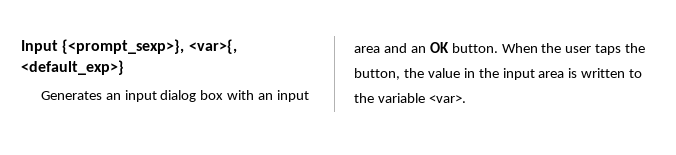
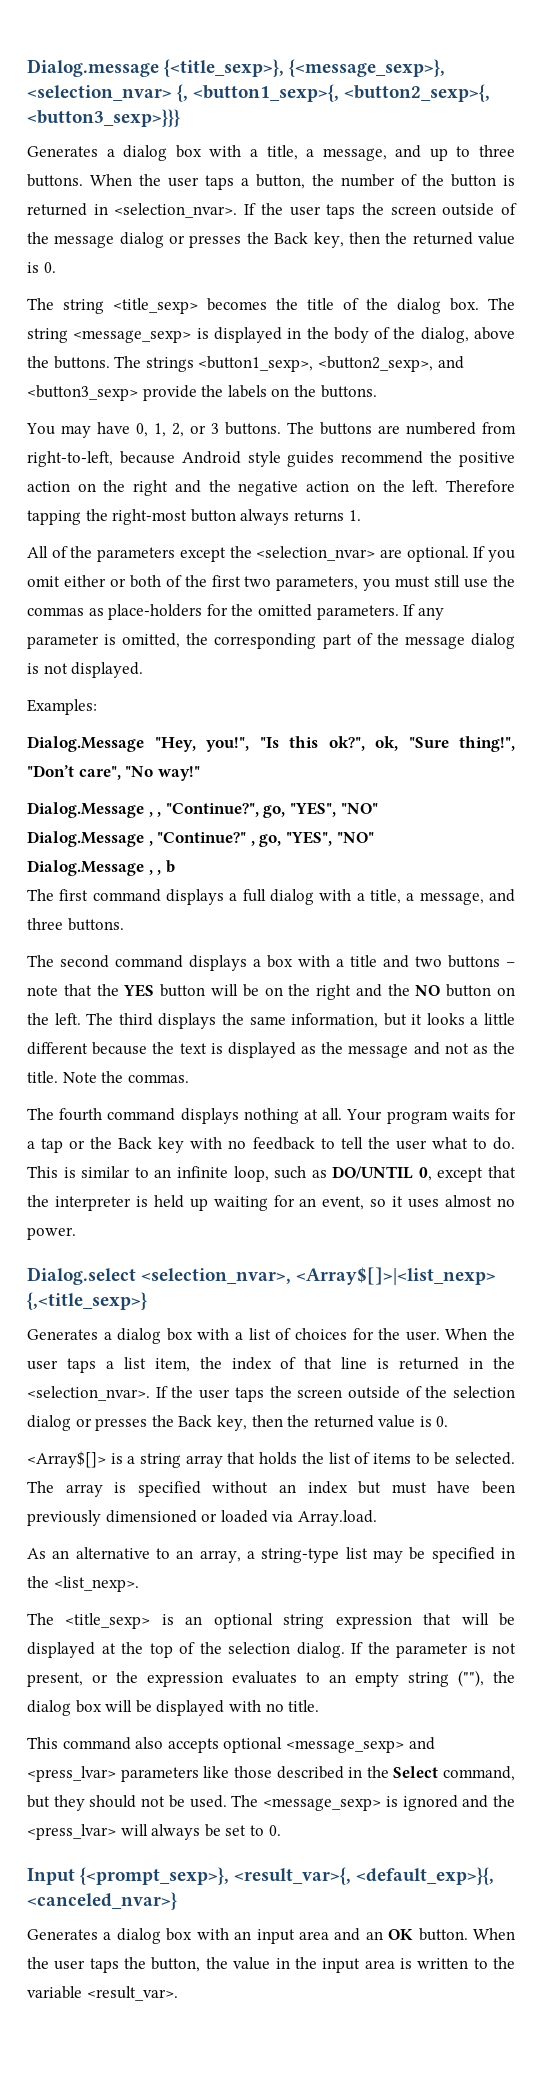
[21,39,237,54] [21,60,124,75] [40,90,157,102] Input {<prompt_sexp>}, <var>{, <default_exp>} // Generates an input -> [27,59,446,77] [27,84,491,102] [27,109,180,127] [27,145,515,161] [27,174,515,190] [27,203,517,219] [27,232,516,248] [27,262,56,273] [27,298,515,314] [27,327,515,343] [27,356,464,372] [27,385,377,401] [26,422,516,438] [27,451,515,467] [27,480,515,496] [27,509,361,525] [27,546,515,562] [27,575,515,591] [27,604,444,620] [27,633,515,649] [27,662,144,678] [27,699,97,715] [27,736,515,752] [27,765,200,781] [27,802,378,818] [27,831,374,847] [27,860,175,876] [27,889,515,905] [27,918,124,931] [27,955,515,971] [27,984,515,1000] [27,1013,515,1029] [27,1042,516,1058] [27,1071,189,1083] [27,1108,516,1124] [27,1137,515,1153] [27,1166,516,1182] [27,1195,515,1211] [27,1227,76,1240] [27,1267,497,1285] [27,1292,147,1310] [27,1328,516,1344] [27,1357,515,1373] [27,1386,515,1402] [27,1415,449,1431] [27,1451,515,1468] [27,1481,516,1497] [27,1510,377,1526] [27,1547,515,1563] [27,1576,139,1592] [27,1613,515,1629] [27,1642,516,1658] [27,1670,515,1687] [27,1700,320,1716] [27,1737,435,1753] [27,1766,515,1782] [27,1795,515,1811] [27,1824,281,1840] [27,1867,495,1885] [27,1892,177,1910] [27,1929,112,1940] Dialog.message {<title_sexp>}, {<message_sexp>}, <selection_nvar> {, <button1_sexp>{, <button2_sexp>{, <button3_sexp>}}} // Generates a dialog box with a title, a message, and up to three buttons. When the user taps a button, the number of the button is returned in <selection_nvar>. If the user taps the screen outside of the message dialog or presses the Back key, then the returned value is 0. // The string <title_sexp> becomes the title of the dialog box. The string <message_sexp> is displayed in the body of the dialog, above the buttons. The strings <button1_sexp>, <button2_sexp>, and <button3_sexp> provide the labels on the buttons. // You may have 0, 1, 2, or 3 buttons. The buttons are numbered from right-to-left, because Android style guides recommend the positive action on the right and the negative action on the left. Therefore tapping the right-most button always returns 1. // All of the parameters except the <selection_nvar> are optional. If you omit either or both of the first two parameters, you must still use the commas as place-holders for the omitted parameters. If any parameter is omitted, the corresponding part of the message dialog is not displayed. // Examples: // Dialog.Message "Hey, you!", "Is this ok?", ok, "Sure thing!", "Don’t care", "No way!" // Dialog.Message , , "Continue?", go, "YES", "NO" // Dialog.Message , "Continue?" , go, "YES", "NO" // Dialog.Message , , b // The first command displays a full dialog with a title, a message, and three buttons. // The second command displays a box with a title and two buttons – note that the YES button will be on the right and the NO button on the left. The third displays the same information, but it looks a little different because the text is displayed as the message and not as the title. Note the commas. // The fourth command displays nothing at all. Your program waits for a tap or the Back key with no feedback to tell the user what to do. This is similar to an infinite loop, such as DO/UNTIL 0, except that the interpreter is held up waiting for an event, so it uses almost no power. // Dialog.select <selection_nvar>, <Array$[]>|<list_nexp> {,<title_sexp>} // Generates a dialog box with a list of choices for the user. When the user taps a list item, the index of that line is returned in the <selection_nvar>. If the user taps the screen outside of the selection dialog or presses the Back key, then the returned value is 0. // <Array$[]> is a string array that holds the list of items to be selected. The array is specified without an index but must have been previously dimensioned or loaded via Array.load. // As an alternative to an array, a string-type list may be specified in the <list_nexp>. // The <title_sexp> is an optional string expression that will be displayed at the top of the selection dialog. If the parameter is not present, or the expression evaluates to an empty string (""), the dialog box will be displayed with no title. // This command also accepts optional <message_sexp> and <press_lvar> parameters like those described in the Select command, but they should not be used. The <message_sexp> is ignored and the <press_lvar> will always be set to 0. // Input {<prompt_sexp>}, <result_var>{, <default_exp>}{, <canceled_nvar>} // Generates a
[428,95,466,103] <var>. -> [86,1986,178,2001] <result_var>.

